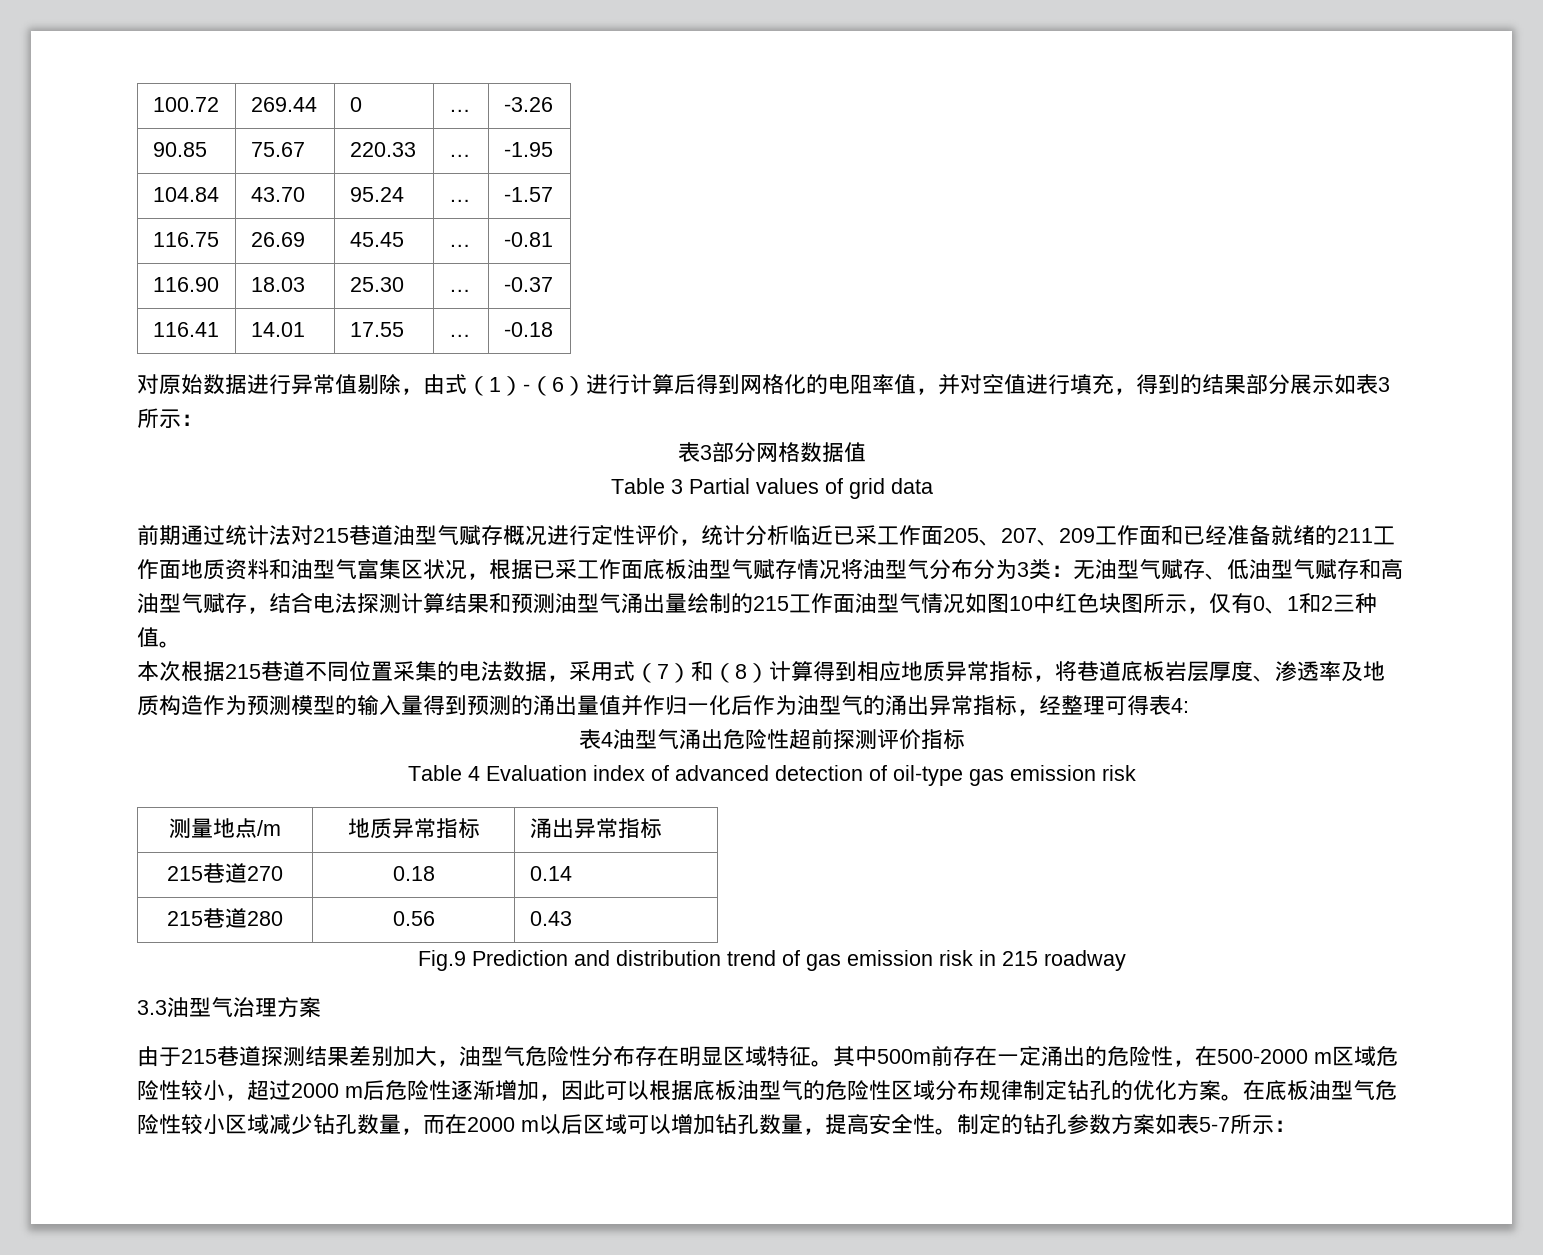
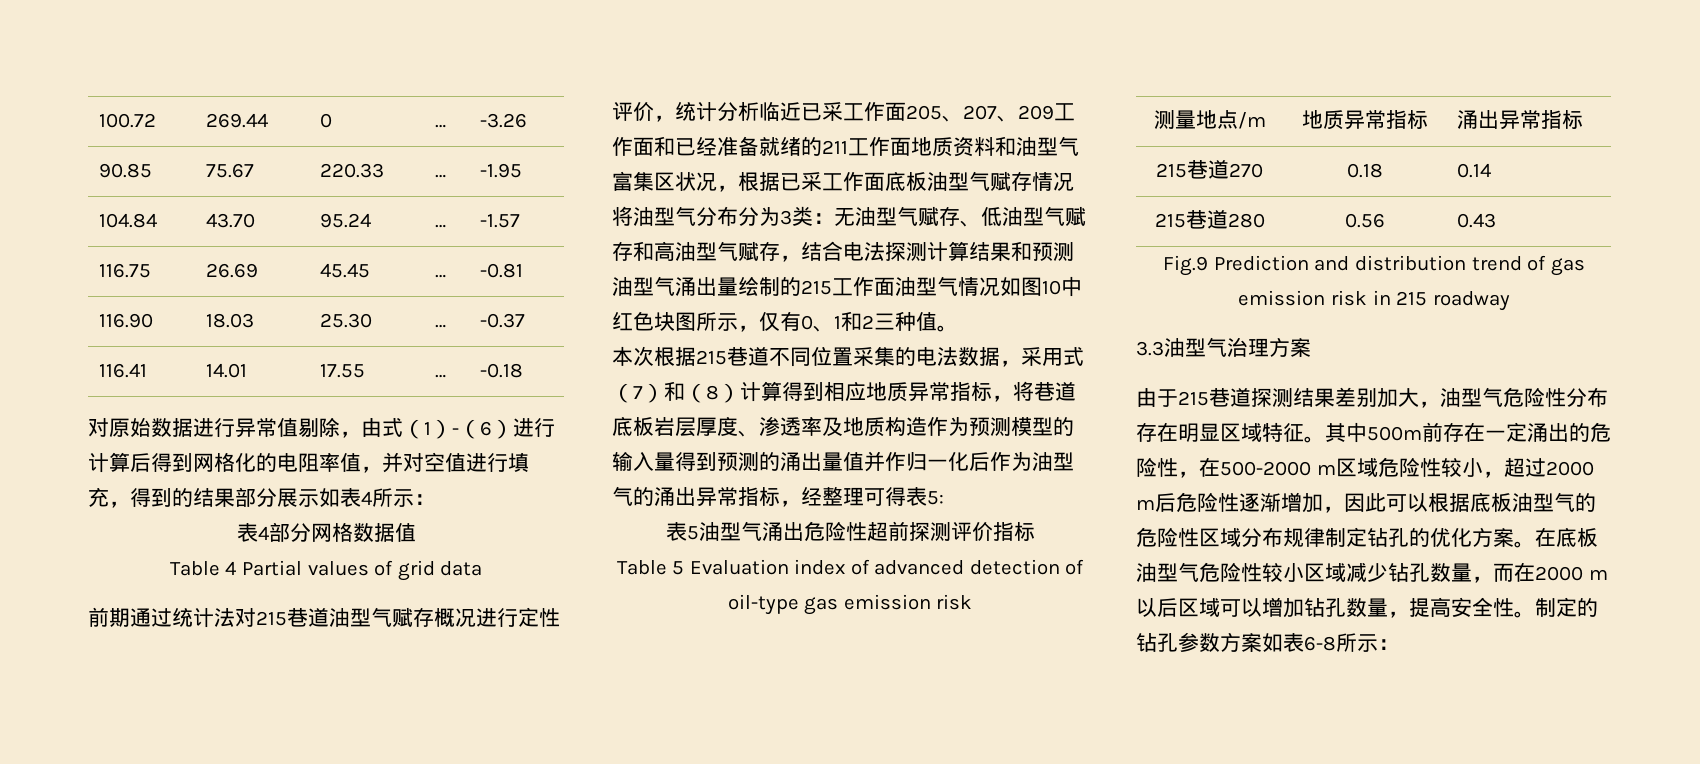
[1378,377,1390,392] 3 -> [361,491,372,505] 4
[699,445,712,460] 3 -> [257,526,269,540] 4
[670,479,683,494] 3 -> [225,561,237,575] 4
[1171,698,1189,713] [578,729,613,749] 4: // 表4 -> [927,491,944,505] [665,522,699,541] 5: // 表5
[467,766,480,781] 4 -> [672,561,685,575] 5
[1199,1117,1230,1132] 5-7 -> [1304,636,1336,651] 6-8

